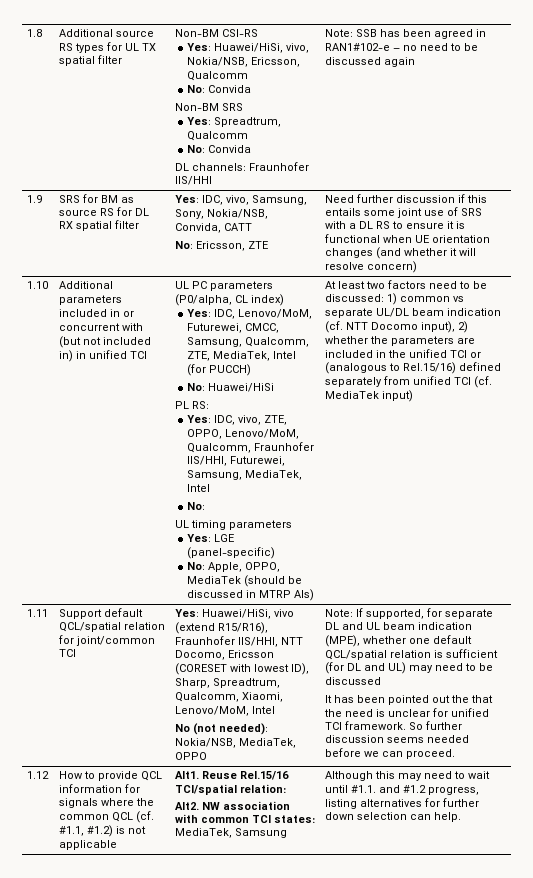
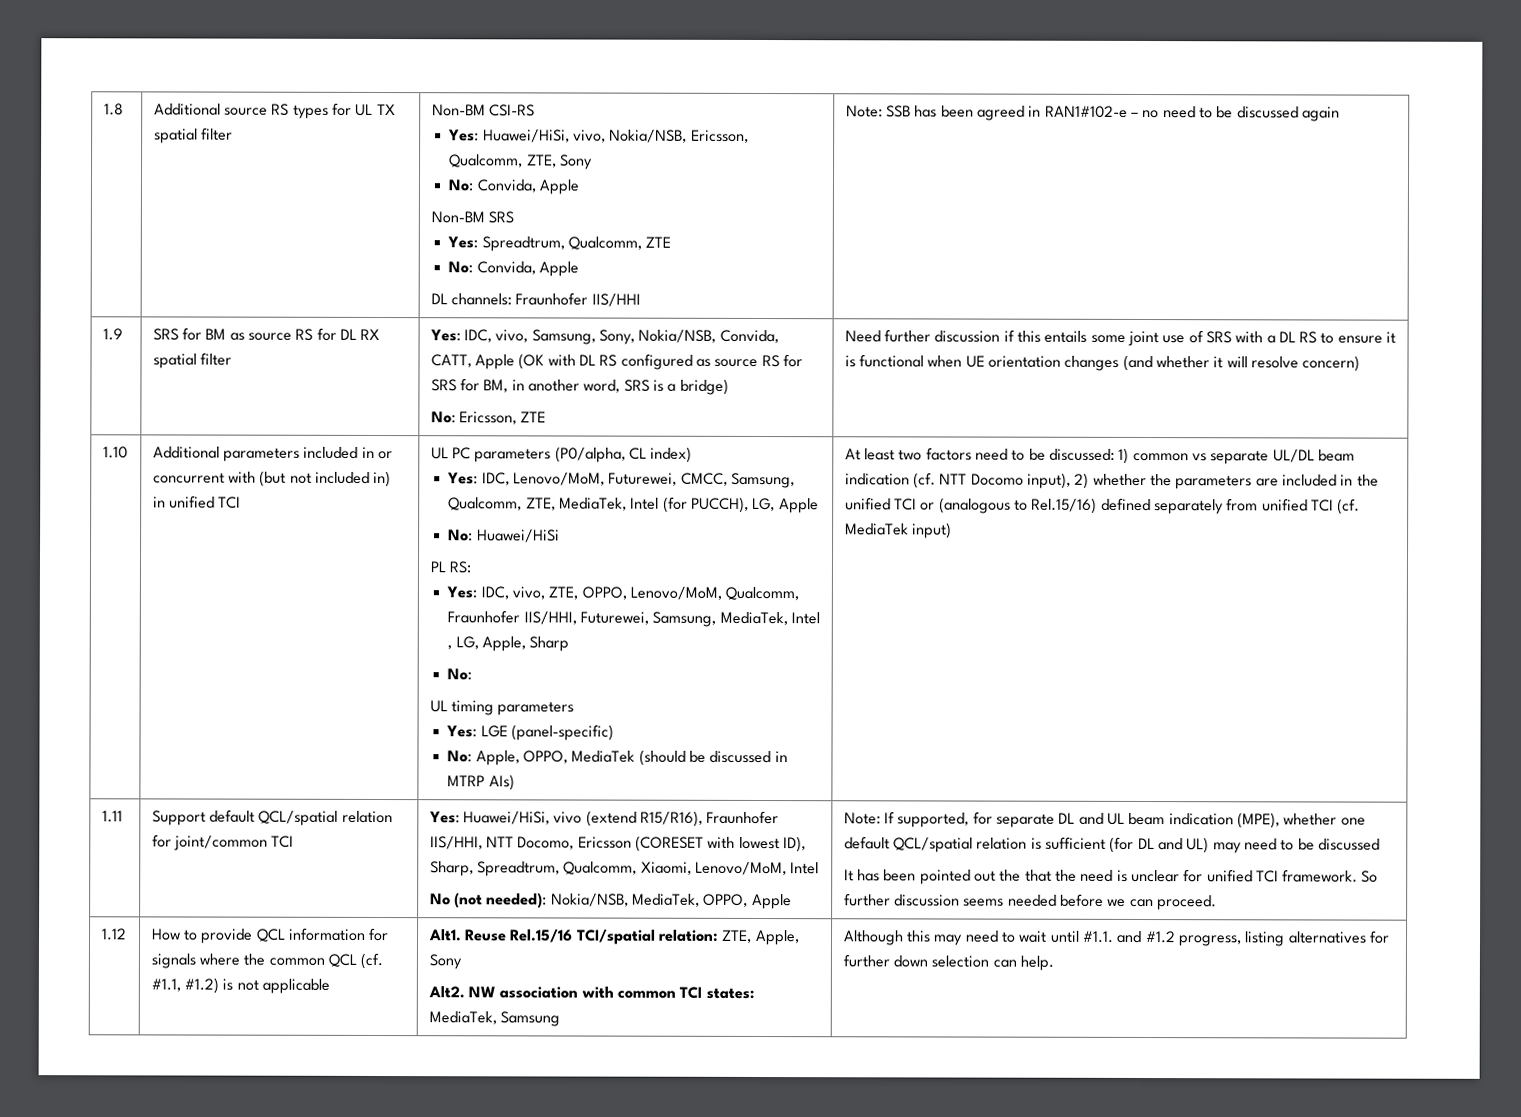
[187,71,249,81] [187,85,252,93] Qualcomm // No: Convida -> [449,154,593,170] [448,179,579,195] Qualcomm, ZTE, Sony // No: Convida, Apple
[187,131,249,141] [187,145,252,153] Qualcomm // No: Convida -> [567,236,672,250] [448,261,579,277] Qualcomm, ZTE // No: Convida, Apple
[224,223,253,231] CATT -> [430,353,803,370] [430,378,729,395] CATT, Apple (OK with DL RS configured as source RS for SRS for BM, in another word, SRS is a bridge)
[209,364,252,376] PUCCH) -> [690,496,819,514] PUCCH), LG, Apple
(211, 488) none -> [447,636,570,652] , LG, Apple, Sharp
[175,752,208,760] OPPO -> [703,893,792,910] OPPO, Apple
(287, 788) none -> [721,929,800,946] [428,954,462,970] ZTE, Apple, Sony

